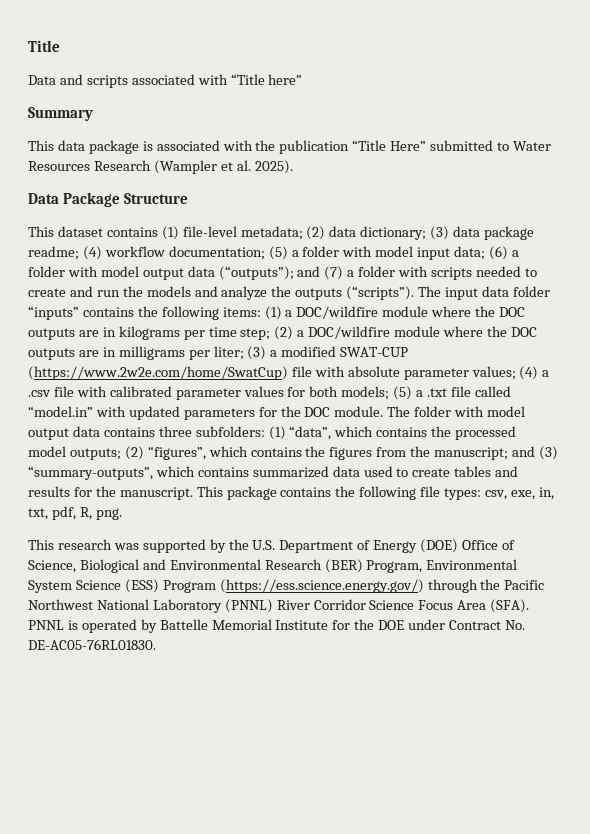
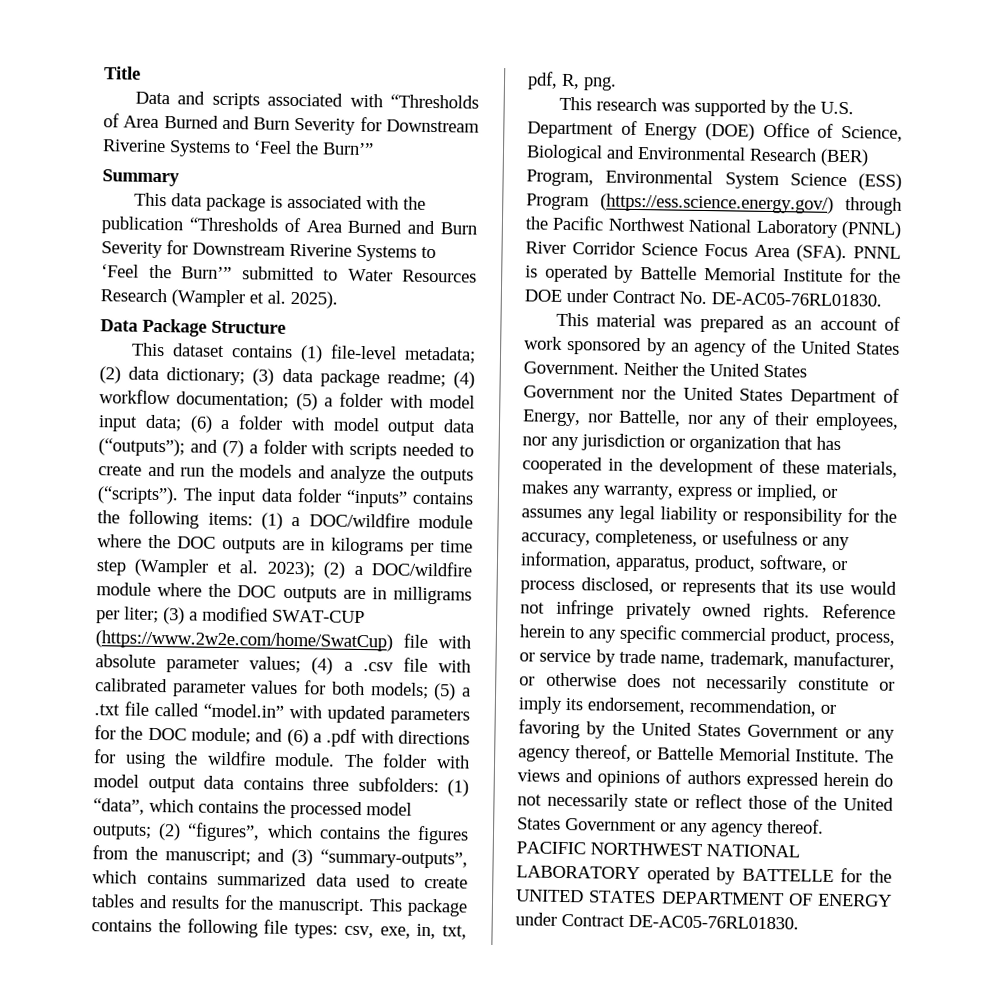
[230,74,303,85] “Title here” -> [389,94,479,109] [103,113,480,135] [102,139,374,158] “Thresholds of Area Burned and Burn Severity for Downstream Riverine Systems to ‘Feel the Burn’”
[352,140,427,151] “Title Here” -> [188,217,477,235] [101,240,436,262] [101,264,232,280] “Thresholds of Area Burned and Burn Severity for Downstream Riverine Systems to ‘Feel the Burn’”
[240,328,271,340] step; -> [96,558,315,579] step (Wampler et al. 2023);
(331, 412) none -> [191,727,470,747] [93,749,266,769] module; and (6) a .pdf with directions for using the wildfire
(156, 644) none -> [555,312,901,333] [524,336,900,357] [523,361,807,378] [523,385,900,407] [522,409,899,431] [522,433,841,454] [522,456,898,478] [521,480,838,502] [521,505,897,527] [521,529,850,551] [520,551,848,573] [520,577,897,597] [520,599,896,622] [519,624,895,647] [519,649,895,670] [519,672,895,694] [518,696,836,717] [518,719,895,743] [518,744,894,763] [517,769,893,790] [517,792,894,811] [517,817,824,837] [516,841,800,858] [516,865,892,885] [516,889,892,907] [515,912,799,930] // This material was prepared as an account of work sponsored by an agency of the United States Government. Neither the United States Government nor the United States Department of Energy, nor Battelle, nor any of their employees, nor any jurisdiction or organization that has cooperated in the development of these materials, makes any warranty, express or implied, or assumes any legal liability or responsibility for the accuracy, completeness, or usefulness or any information, apparatus, product, software, or process disclosed, or represents that its use would not infringe privately owned rights. Reference herein to any specific commercial product, process, or service by trade name, trademark, manufacturer, or otherwise does not necessarily constitute or imply its endorsement, recommendation, or favoring by the United States Government or any agency thereof, or Battelle Memorial Institute. The views and opinions of authors expressed herein do not necessarily state or reflect those of the United States Government or any agency thereof. PACIFIC NORTHWEST NATIONAL LABORATORY operated by BATTELLE for the UNITED STATES DEPARTMENT OF ENERGY under Contract DE-AC05-76RL01830.

